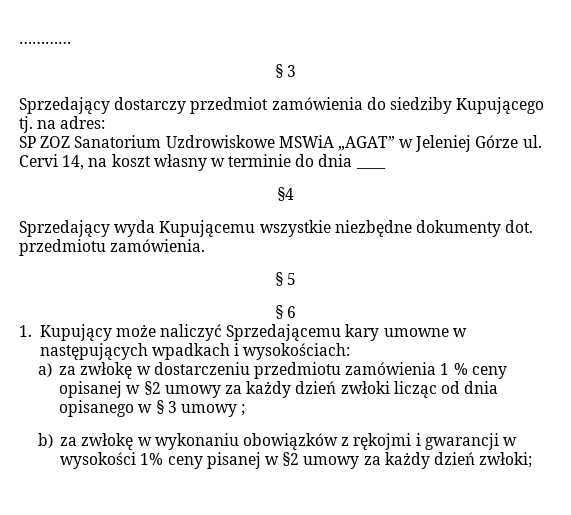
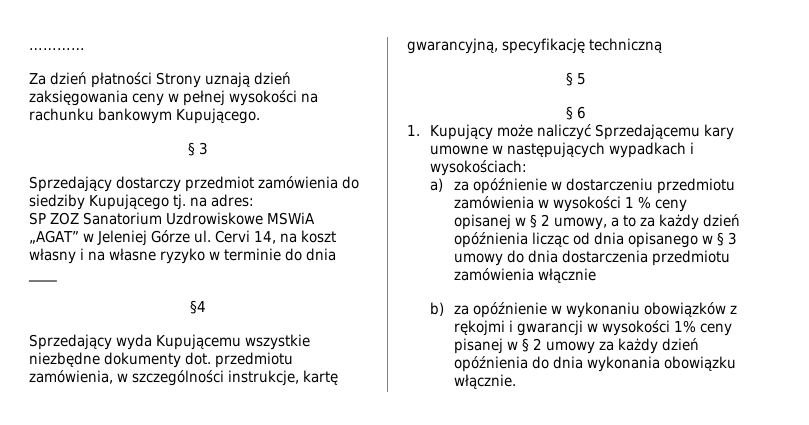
(71, 42) none -> [29,72,291,88] [29,90,318,106] [29,108,260,124] // Za dzień płatności Strony uznają dzień zaksięgowania ceny w pełnej wysokości na rachunku bankowym Kupującego.
(207, 162) none -> [80,248,205,264] i na własne ryzyko
[110,239,206,252] zamówienia. -> [29,370,338,386] [407,38,662,54] zamówienia, w szczególności instrukcje, kartę gwarancyjną, specyfikację techniczną
[151,343,230,360] wpadkach -> [609,142,687,158] wypadkach
[80,362,133,379] zwłokę -> [472,178,547,194] opóźnienie
(437, 368) none -> [537,196,621,212] w wysokości
[143,381,390,398] §2 umowy za każdy dzień zwłoki -> [529,214,740,230] [453,232,528,248] § 2 umowy, a to za każdy dzień opóźnienia
[241,404,246,416] ; -> [506,250,730,266] [453,268,596,283] do dnia dostarczenia przedmiotu zamówienia włącznie
[81,433,134,450] zwłokę -> [472,302,547,318] opóźnienie
[282,452,533,469] §2 umowy za każdy dzień zwłoki; -> [521,338,699,354] [453,356,736,372] [453,374,516,389] § 2 umowy za każdy dzień opóźnienia do dnia wykonania obowiązku włącznie.

